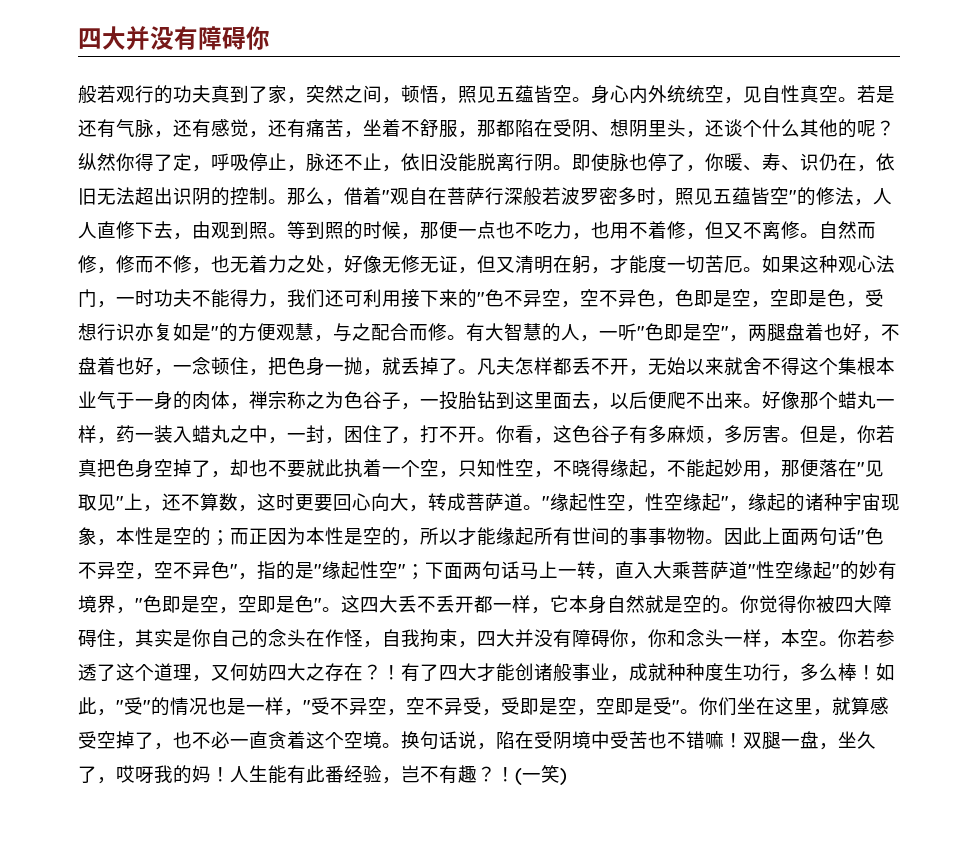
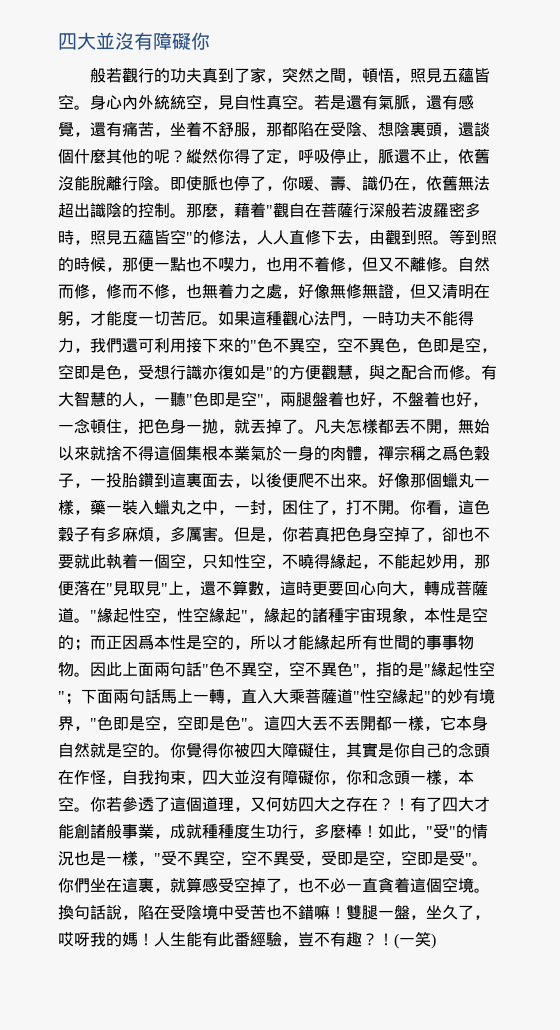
[78,26,246,50] 四大并没有障碍 -> [58,32,191,50] 四大並沒有障礙
[116,86,135,103] 观 -> [122,68,139,83] 觀
[363,85,895,104] [78,119,287,138] 间，顿悟，照见五蕴皆空。身心内外统统空，见自性真空。若是还有气脉，还有感觉，还 -> [330,68,491,83] [58,94,474,110] [58,121,106,137] 間，頓悟，照見五蘊皆空。身心內外統統空，見自性真空。若是還有氣脈，還有感覺，還
[572,119,800,138] 阴、想阴里头，还谈个什么 -> [346,121,490,137] [58,149,106,164] 陰、想陰裏頭，還談個什麼
[78,153,97,170] 纵 -> [186,148,202,164] 縱
[306,153,344,171] 脉还 -> [378,149,410,164] 脈還
[420,153,629,172] 旧没能脱离行阴。即使脉 -> [474,149,490,164] [58,175,218,191] 舊沒能脫離行陰。即使脈
[762,153,819,171] 寿、识 -> [330,176,378,191] 壽、識
[78,187,751,206] 旧无法超出识阴的控制。那么，借着"观自在菩萨行深般若波罗密多时，照见五蕴 -> [442,176,490,191] [58,202,481,218] [58,230,154,245] 舊無法超出識陰的控制。那麼，藉着"觀自在菩薩行深般若波羅密多時，照見五蘊
[211,222,230,239] 观 -> [385,230,401,245] 觀
[363,221,382,239] 时 -> [74,257,90,272] 時
[477,221,553,239] 点也不吃 -> [170,257,234,272] 點也不喫
[762,221,781,239] 离 -> [410,256,426,272] 離
[230,255,458,274] 无着力之处，好像无修无证 -> [202,283,394,299] 無着力之處，好像無修無證
[800,255,895,273] [78,289,154,308] 这种观心法门，一时 -> [250,310,394,326] 這種觀心法門，一時
[306,289,344,308] 们还 -> [106,338,138,353] 們還
[439,289,458,307] 来 -> [218,338,234,353] 來
[523,289,637,308] 异空，空不异 -> [289,337,385,353] 異空，空不異
[116,323,173,342] 识亦复 -> [186,365,234,380] 識亦復
[276,323,352,342] 观慧，与 -> [321,365,385,380] 觀慧，與
[618,323,637,341] 听 -> [170,392,186,407] 聽
[748,323,805,342] 两腿盘 -> [280,392,328,407] 兩腿盤
[78,357,97,375] 盘 -> [408,392,424,407] 盤
[211,357,230,375] 顿 -> [90,419,106,434] 頓
[344,357,420,376] 抛，就丢 -> [202,419,266,434] 拋，就丟
[534,357,895,376] [78,391,382,410] 样都丢不开，无始以来就舍不得这个集根本业气于一身的肉体，禅宗称之为色谷 -> [362,419,490,434] [58,445,490,461] 樣都丟不開，無始以來就捨不得這個集根本業氣於一身的肉體，禪宗稱之爲色穀
[477,391,553,409] 钻到这里 -> [138,472,202,488] 鑽到這裏
[629,391,648,409] 后 -> [266,473,282,488] 後
[724,391,743,409] 来 -> [346,473,362,488] 來
[819,391,895,409] [78,425,211,444] 个蜡丸一样，药一装入蜡 -> [426,472,490,488] [58,499,170,515] 個蠟丸一樣，藥一裝入蠟
[458,426,477,443] 开 -> [378,500,394,515] 開
[553,425,610,443] 这色谷 -> [458,499,490,515] [58,527,74,542] 這色穀
[686,425,762,444] 烦，多厉 -> [138,526,202,542] 煩，多厲
[230,459,249,477] 却 -> [442,527,458,542] 卻
[344,459,420,478] 执着一个 -> [106,553,170,569] 執着一個
[572,459,629,477] 晓得缘 -> [298,554,346,569] 曉得緣
[865,460,884,477] [78,494,116,511] 见取见 -> [113,581,161,596] 見取見
[162,493,295,512] 还不算数，这时 -> [200,580,312,596] 還不算數，這時
[428,493,504,511] 转成菩萨 -> [424,581,488,596] 轉成菩薩
[550,493,569,511] 缘 -> [97,608,113,623] 緣
[683,493,702,511] 缘 -> [209,608,225,623] 緣
[748,493,900,512] 缘起的诸种宇宙现 -> [264,607,392,623] 緣起的諸種宇宙現
[287,527,306,545] 为 -> [138,634,154,650] 爲
[496,527,515,545] 缘 -> [314,635,330,650] 緣
[591,527,610,545] 间 -> [394,635,410,650] 間
[800,527,884,546] [78,561,211,580] 两句话"色不异空，空不异 -> [154,661,337,677] 兩句話"色不異空，空不異
[322,561,341,579] 缘 -> [431,662,447,677] 緣
[463,561,596,580] 两句话马上一转 -> [113,689,225,704] 兩句話馬上一轉
[710,561,729,579] 萨 -> [321,689,337,704] 薩
[794,561,813,579] 缘 -> [392,689,408,704] 緣
[341,595,531,613] 这四大丢不丢开都一样 -> [264,715,424,731] 這四大丟不丟開都一樣
[759,595,778,613] 觉 -> [186,742,202,758] 覺
[78,629,173,648] 碍住，其实 -> [298,742,378,758] 礙住，其實
[287,629,306,647] 头 -> [474,743,490,758] 頭
[515,629,610,648] 并没有障碍 -> [234,769,314,785] 並沒有障礙
[705,629,762,647] 头一样 -> [394,770,442,785] 頭一樣
[876,629,895,647] [78,663,154,681] 参透了这个 -> [122,796,202,812] 參透了這個
[515,663,705,682] 创诸般事业，成就种种 -> [74,823,234,839] 創諸般事業，成就種種
[819,663,838,681] 么 -> [330,824,346,839] 麼
[189,697,284,715] 况也是一样 -> [58,851,138,866] 況也是一樣
[349,697,463,716] 异空，空不异 -> [193,850,289,866] 異空，空不異
[718,697,813,716] 们坐在这里 -> [74,877,154,893] 們坐在這裏
[268,731,477,750] 贪着这个空境。换句话说 -> [378,877,490,893] [58,905,122,920] 貪着這個空境。換句話說
[553,731,572,749] 阴 -> [186,905,202,920] 陰
[686,731,819,750] 错嘛！双腿一盘 -> [298,904,410,920] 錯嘛！雙腿一盤
[192,765,211,783] 妈 -> [122,932,138,947] 媽
[344,765,420,784] 经验，岂 -> [250,931,314,947] 經驗，豈

